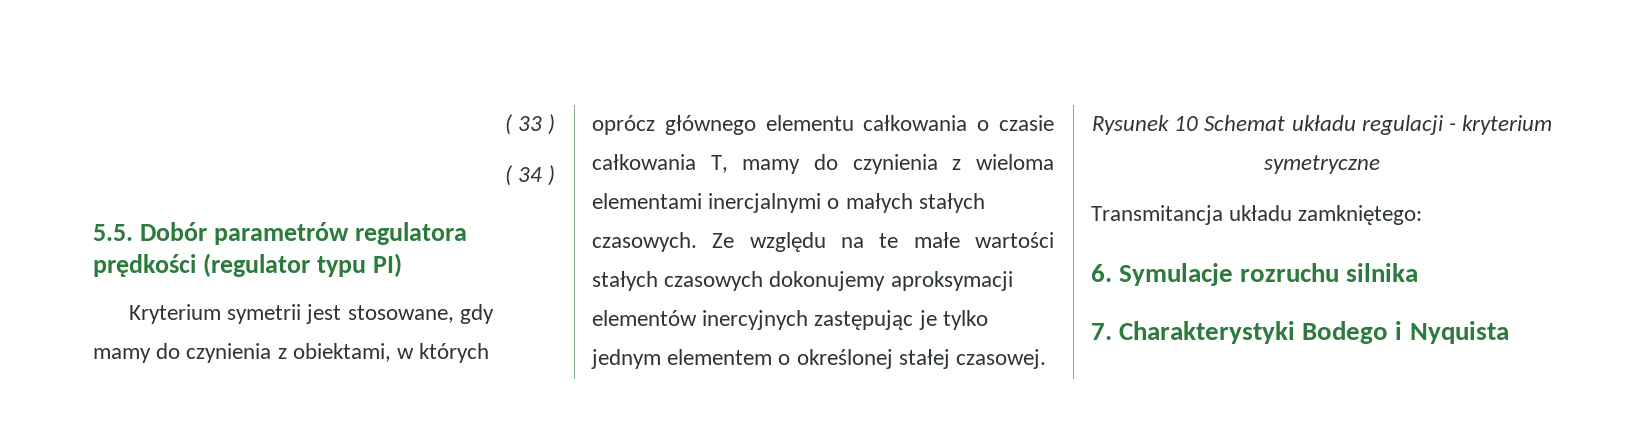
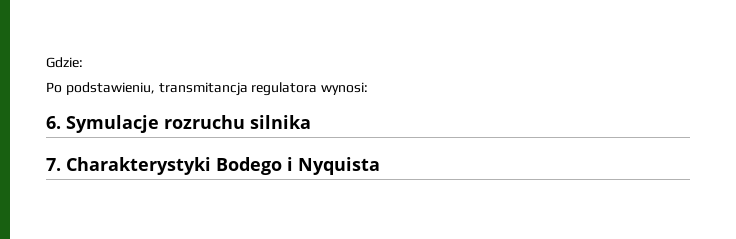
[504,114,555,135] [504,165,555,186] [93,222,467,245] [93,253,402,277] [128,304,494,324] [93,343,490,363] [592,115,1054,135] [592,154,1054,174] [592,193,985,213] [592,232,1054,252] [592,271,1013,291] [592,310,988,330] [591,349,1047,369] [1091,115,1553,135] [1264,155,1380,174] [1091,205,1423,225] ( 33 ) // ( 34 ) // 5.5. Dobór parametrów regulatora prędkości (regulator typu PI) // Kryterium symetrii jest stosowane, gdy mamy do czynienia z obiektami, w których oprócz głównego elementu całkowania o czasie całkowania T, mamy do czynienia z wieloma elementami inercjalnymi o małych stałych czasowych. Ze względu na te małe wartości stałych czasowych dokonujemy aproksymacji elementów inercyjnych zastępując je tylko jednym elementem o określonej stałej czasowej. // Rysunek 10 Schemat układu regulacji - kryterium symetryczne // Transmitancja układu zamkniętego: -> [46,57,83,68] [46,82,369,96] Gdzie: // Po podstawieniu, transmitancja regulatora wynosi:

